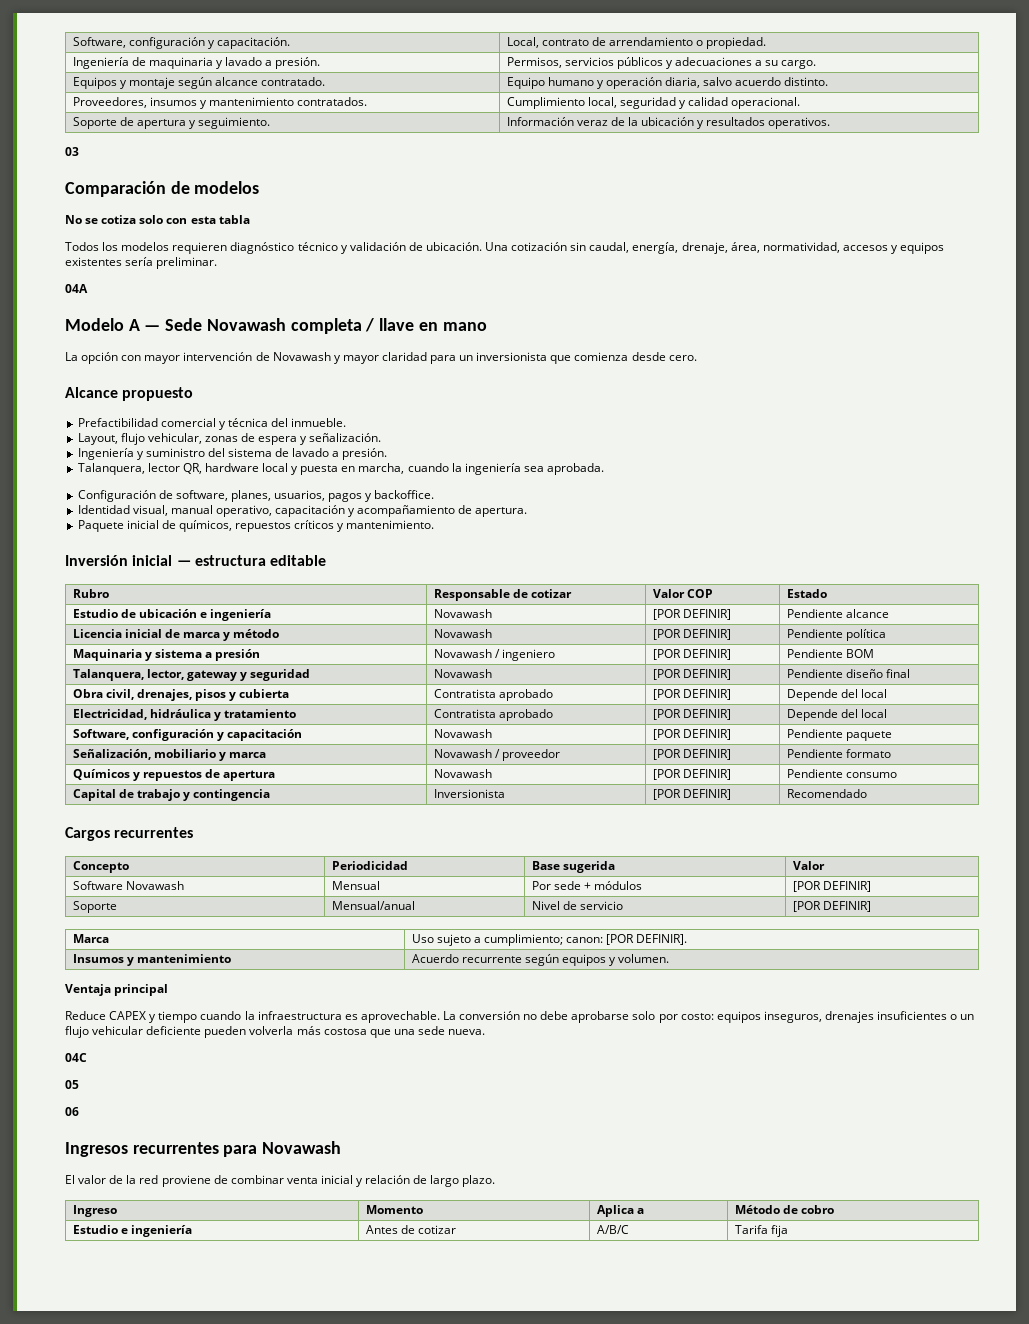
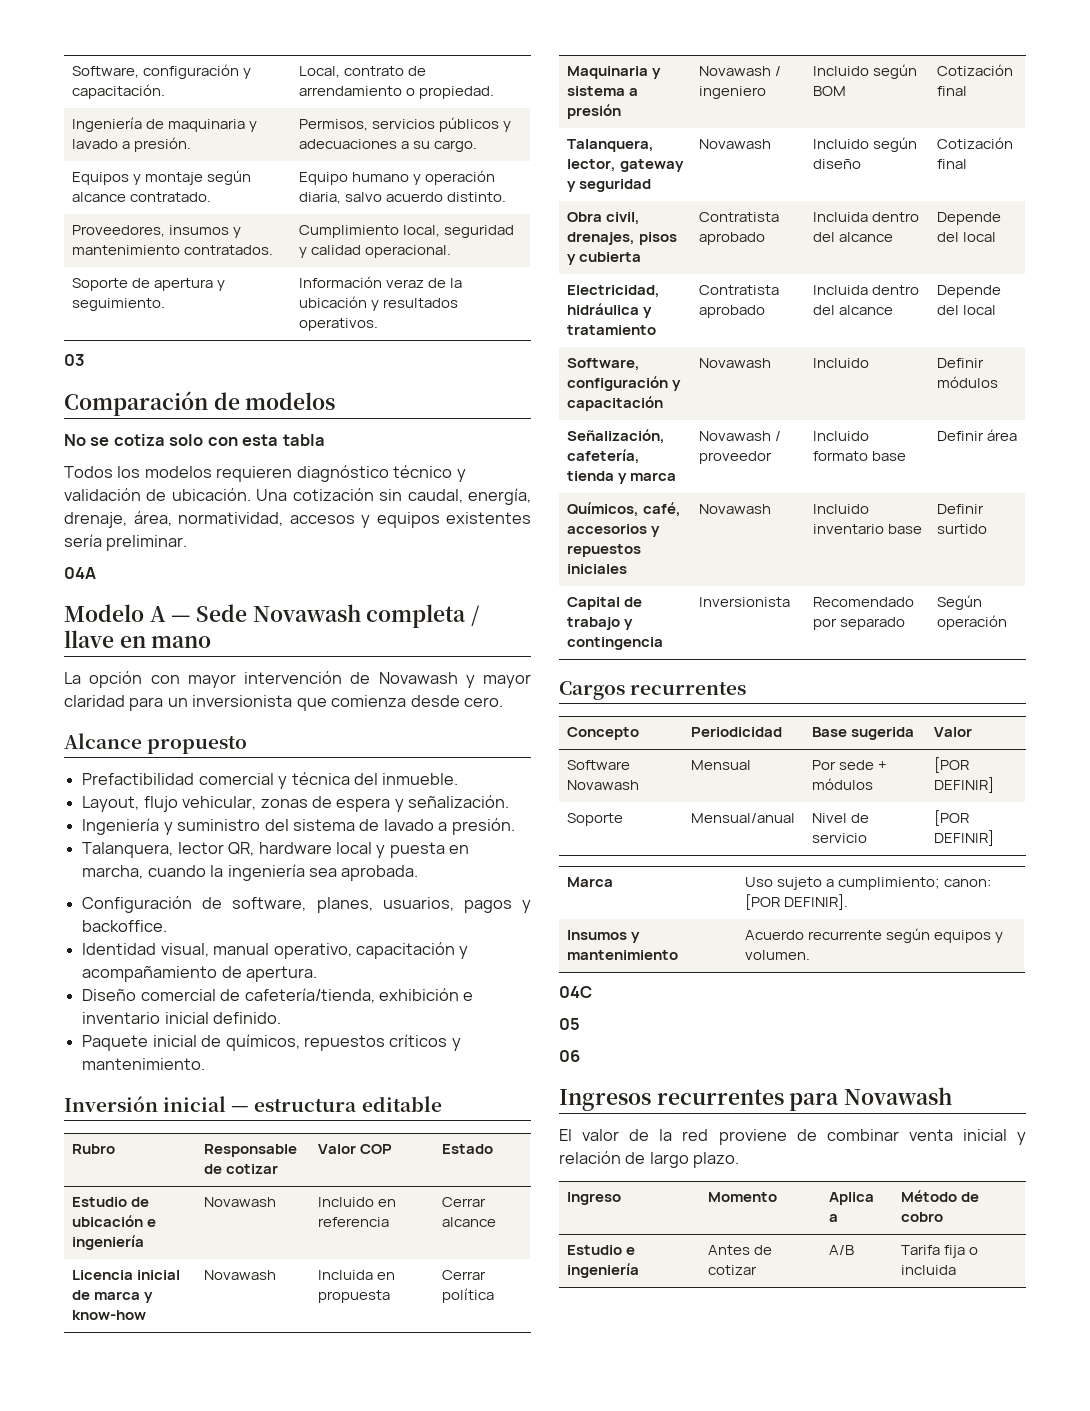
(528, 512) none -> [82,988,474,1003] [82,1012,282,1024] // Diseño comercial de cafetería/tienda, exhibición e inventario inicial definido.
[652,609,731,620] [786,609,843,618] [POR DEFINIR] | Pendiente -> [317,1197,396,1207] [317,1217,389,1227] [441,1197,486,1207] Incluido en referencia | Cerrar
[233,629,280,638] [433,629,492,638] [652,629,731,640] [786,629,843,638] método | Novawash | [POR DEFINIR] | Pendiente -> [71,1310,146,1320] [203,1270,276,1280] [317,1270,395,1280] [317,1290,390,1303] [441,1270,486,1280] know-how | Novawash | Incluida en propuesta | Cerrar
[652,649,731,660] [786,649,874,658] [POR DEFINIR] | Pendiente BOM -> [812,64,917,79] [812,86,846,96] [936,64,1013,76] [936,86,967,96] Incluido según BOM | Cotización final
[652,669,731,680] [786,669,883,678] [POR DEFINIR] | Pendiente diseño -> [812,137,917,152] [812,159,861,169] [936,137,1013,149] Incluido según diseño | Cotización
[652,689,731,700] [POR DEFINIR] -> [812,212,919,222] [812,232,893,242] Incluida dentro del alcance
[652,709,731,720] [POR DEFINIR] -> [812,285,919,295] [812,305,893,315] Incluida dentro del alcance
[652,729,731,740] [786,729,892,741] [POR DEFINIR] | Pendiente paquete -> [812,358,869,368] [936,358,984,368] [936,376,998,388] Incluido | Definir módulos
[153,749,216,758] mobiliario -> [566,449,640,464] [566,471,614,481] cafetería, tienda
[652,749,731,760] [786,749,891,758] [72,769,276,781] [433,769,492,778] [652,769,731,780] [786,769,897,778] [POR DEFINIR] | Pendiente formato // Químicos y repuestos de apertura | Novawash | [POR DEFINIR] | Pendiente consumo -> [812,431,869,441] [812,451,906,461] [936,429,1017,441] [566,502,681,517] [566,524,660,537] [566,544,641,557] [566,564,627,574] [698,504,771,514] [812,504,869,514] [812,524,922,534] [936,504,984,514] [936,524,987,534] Incluido formato base | Definir área // Químicos, café, accesorios y repuestos iniciales | Novawash | Incluido inventario base | Definir surtido
[652,789,731,800] [786,789,867,798] [POR DEFINIR] | Recomendado -> [812,597,914,607] [812,617,905,630] [936,595,982,610] [936,615,1007,630] Recomendado por separado | Según operación
[65,984,169,996] [65,1011,975,1023] [65,1026,486,1038] // Ventaja principal // Reduce CAPEX y tiempo cuando la infraestructura es aprovechable. La conversión no debe aprobarse solo por costo: equipos inseguros, drenajes insuficientes o un flujo vehicular deficiente pueden volverla más costosa que una sede nueva. -> (810, 955) none
[596,1225,629,1234] A/B/C -> [828,1245,854,1255] A/B
(788, 1231) none -> [968,1247,978,1255] [900,1265,956,1275] o incluida

